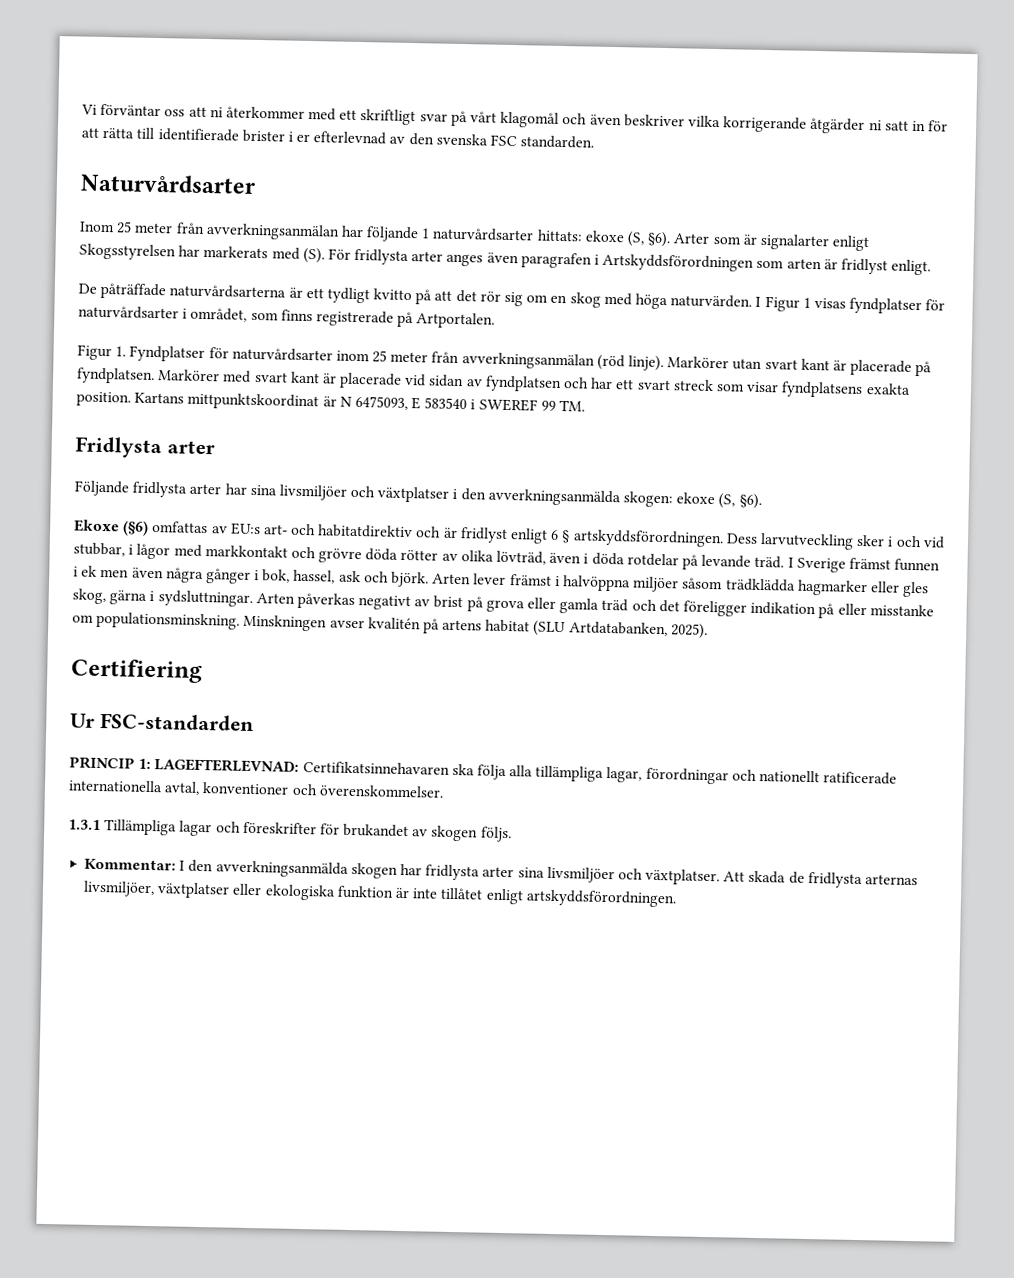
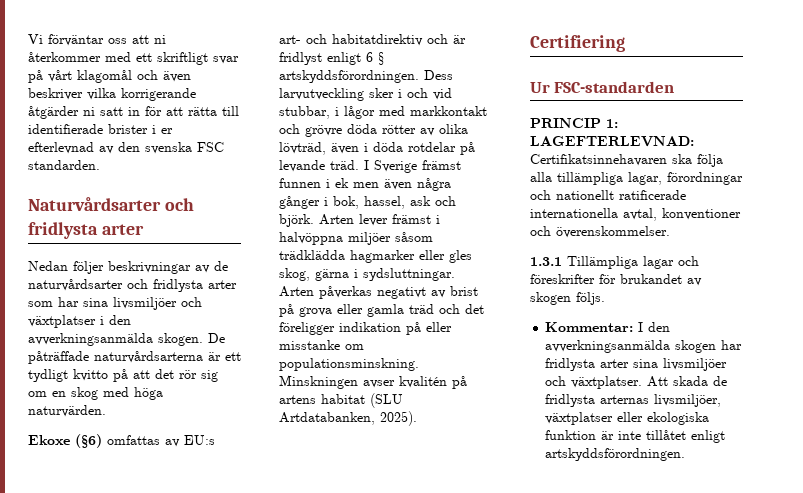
[79,221,871,252] [79,243,932,276] // Inom 25 meter från avverkningsanmälan har följande 1 naturvårdsarter hittats: ekoxe (S, §6). Arter som är signalarter enligt Skogsstyrelsen har markerats med (S). För fridlysta arter anges även paragrafen i Artskyddsförordningen som arten är fridlyst enligt. // -> [164,198,194,211] [28,222,144,239] [28,261,228,274] [28,279,237,292] [28,297,202,310] [28,315,131,328] [28,333,203,346] och fridlysta arter // Nedan följer beskrivningar av de naturvårdsarter och fridlysta arter som har sina livsmiljöer och växtplatser i den avverkningsanmälda skogen.
[755,296,946,315] [78,305,496,329] [77,344,933,377] [76,367,911,398] [76,391,586,412] [75,436,215,459] [74,480,762,509] I Figur 1 visas fyndplatser för naturvårdsarter i området, som finns registrerade på Artportalen. // Figur 1. Fyndplatser för naturvårdsarter inom 25 meter från avverkningsanmälan (röd linje). Markörer utan svart kant är placerade på fyndplatsen. Markörer med svart kant är placerade vid sidan av fyndplatsen och har ett svart streck som visar fyndplatsens exakta position. Kartans mittpunktskoordinat är N 6475093, E 583540 i SWEREF 99 TM. // Fridlysta arter // Följande fridlysta arter har sina livsmiljöer och växtplatser i den avverkningsanmälda skogen: ekoxe (S, §6). -> (106, 411) none

